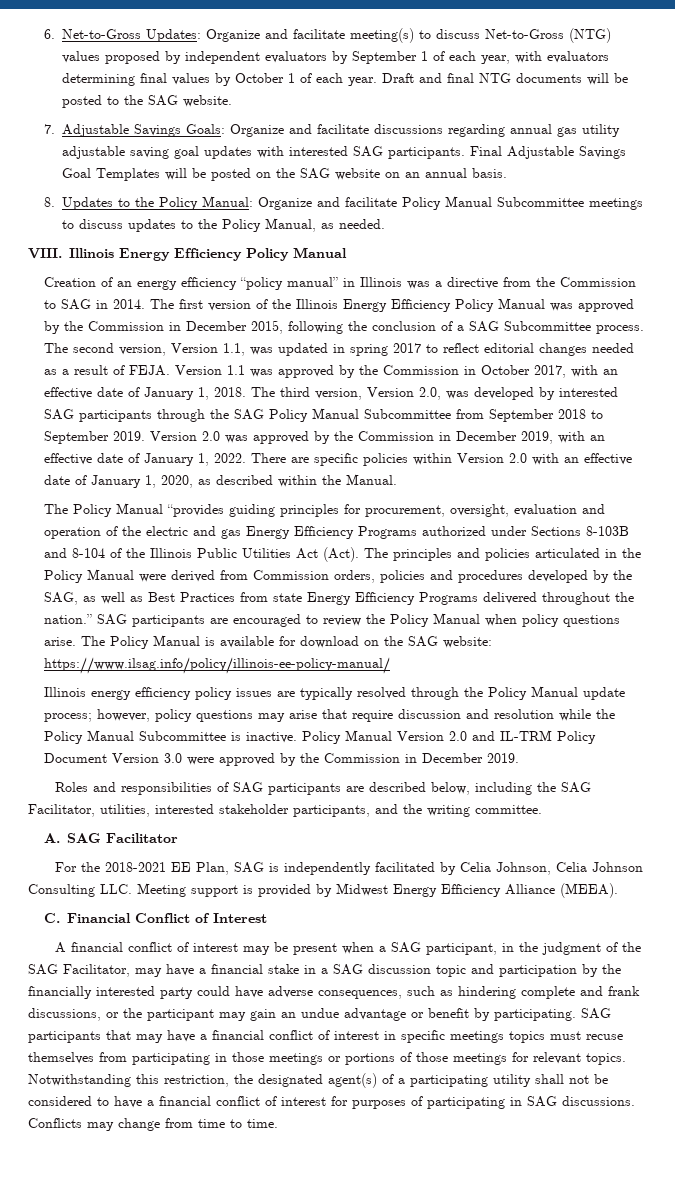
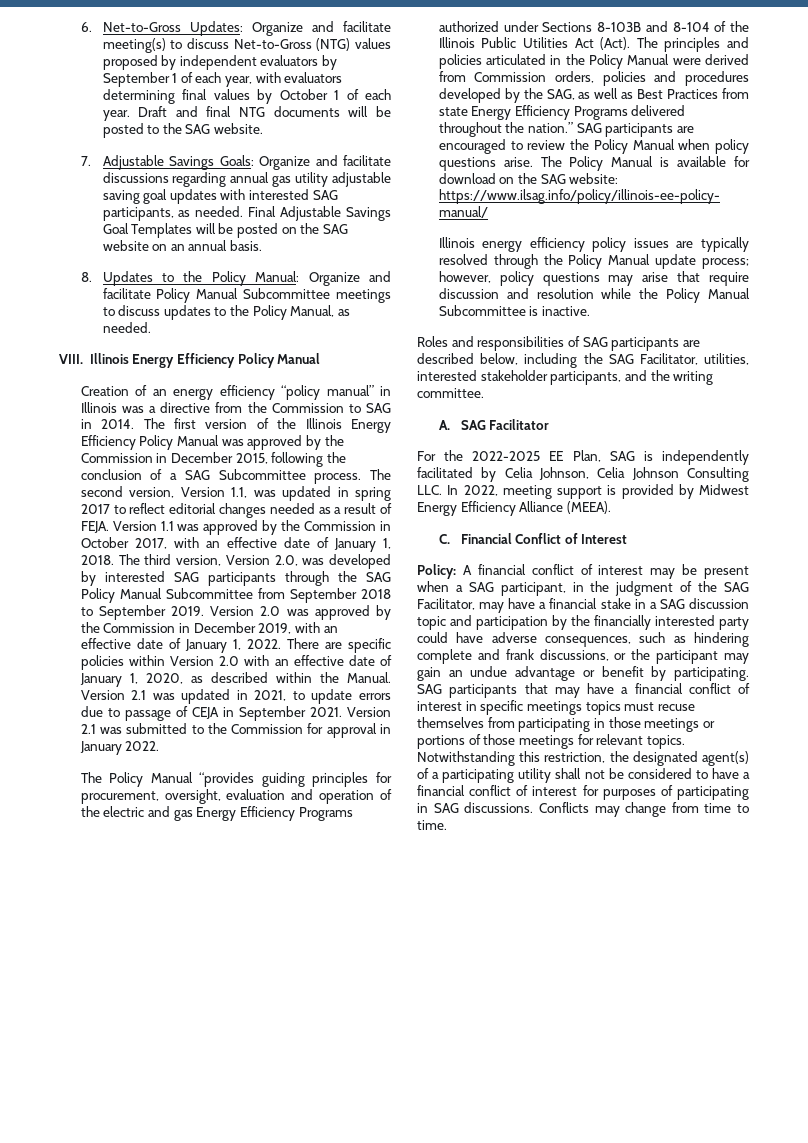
[387,147,465,159] participants. -> [102,206,244,221] participants, as needed.
(397, 479) none -> [80,689,391,704] [80,706,391,721] [80,723,391,738] [79,741,160,755] Version 2.1 was updated in 2021, to update errors due to passage of CEJA in September 2021. Version 2.1 was submitted to the Commission for approval in January 2022.
[301,730,596,744] [43,753,519,766] Policy Manual Version 2.0 and IL-TRM Policy Document Version 3.0 were approved by the Commission in December 2019. -> (591, 311) none
[105,862,167,872] 2018-2021 -> [472,451,541,461] 2022-2025
[137,883,186,897] Meeting -> [447,485,552,499] In 2022, meeting
(267, 918) none -> [417,564,456,579] Policy:

